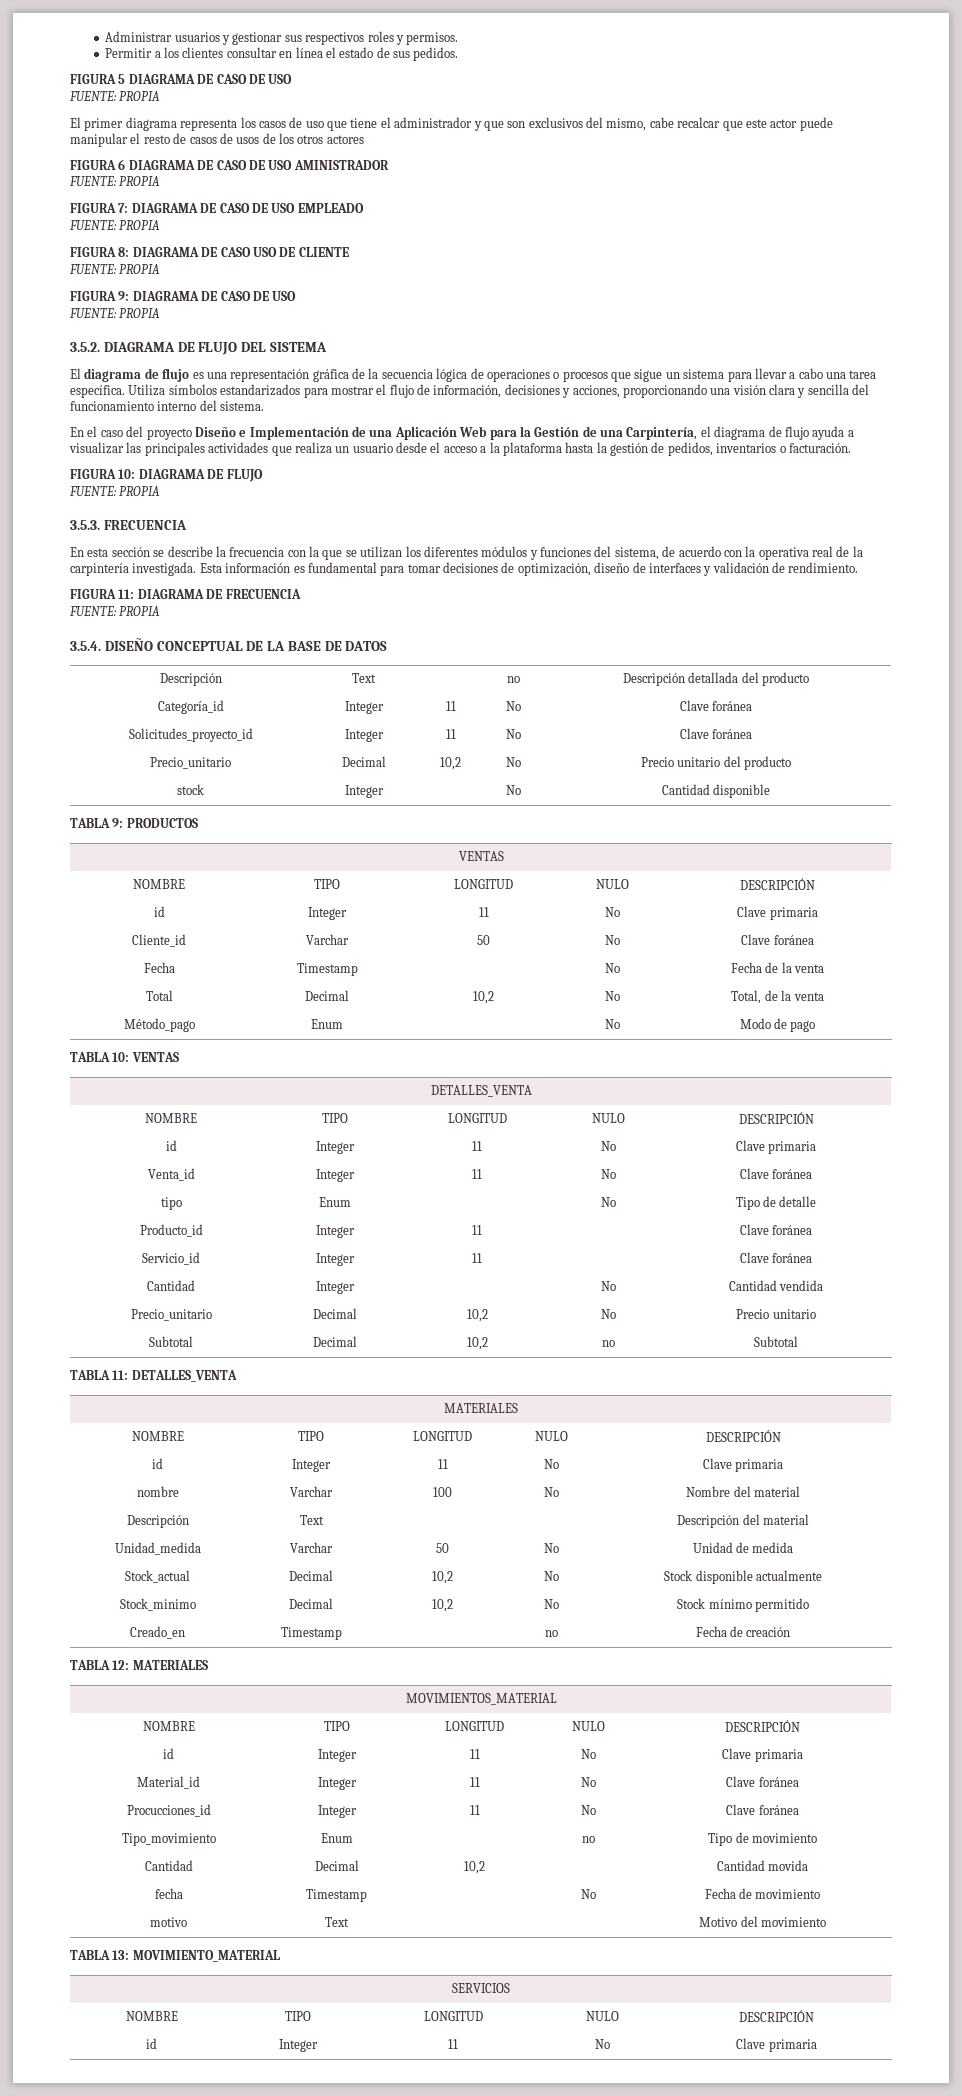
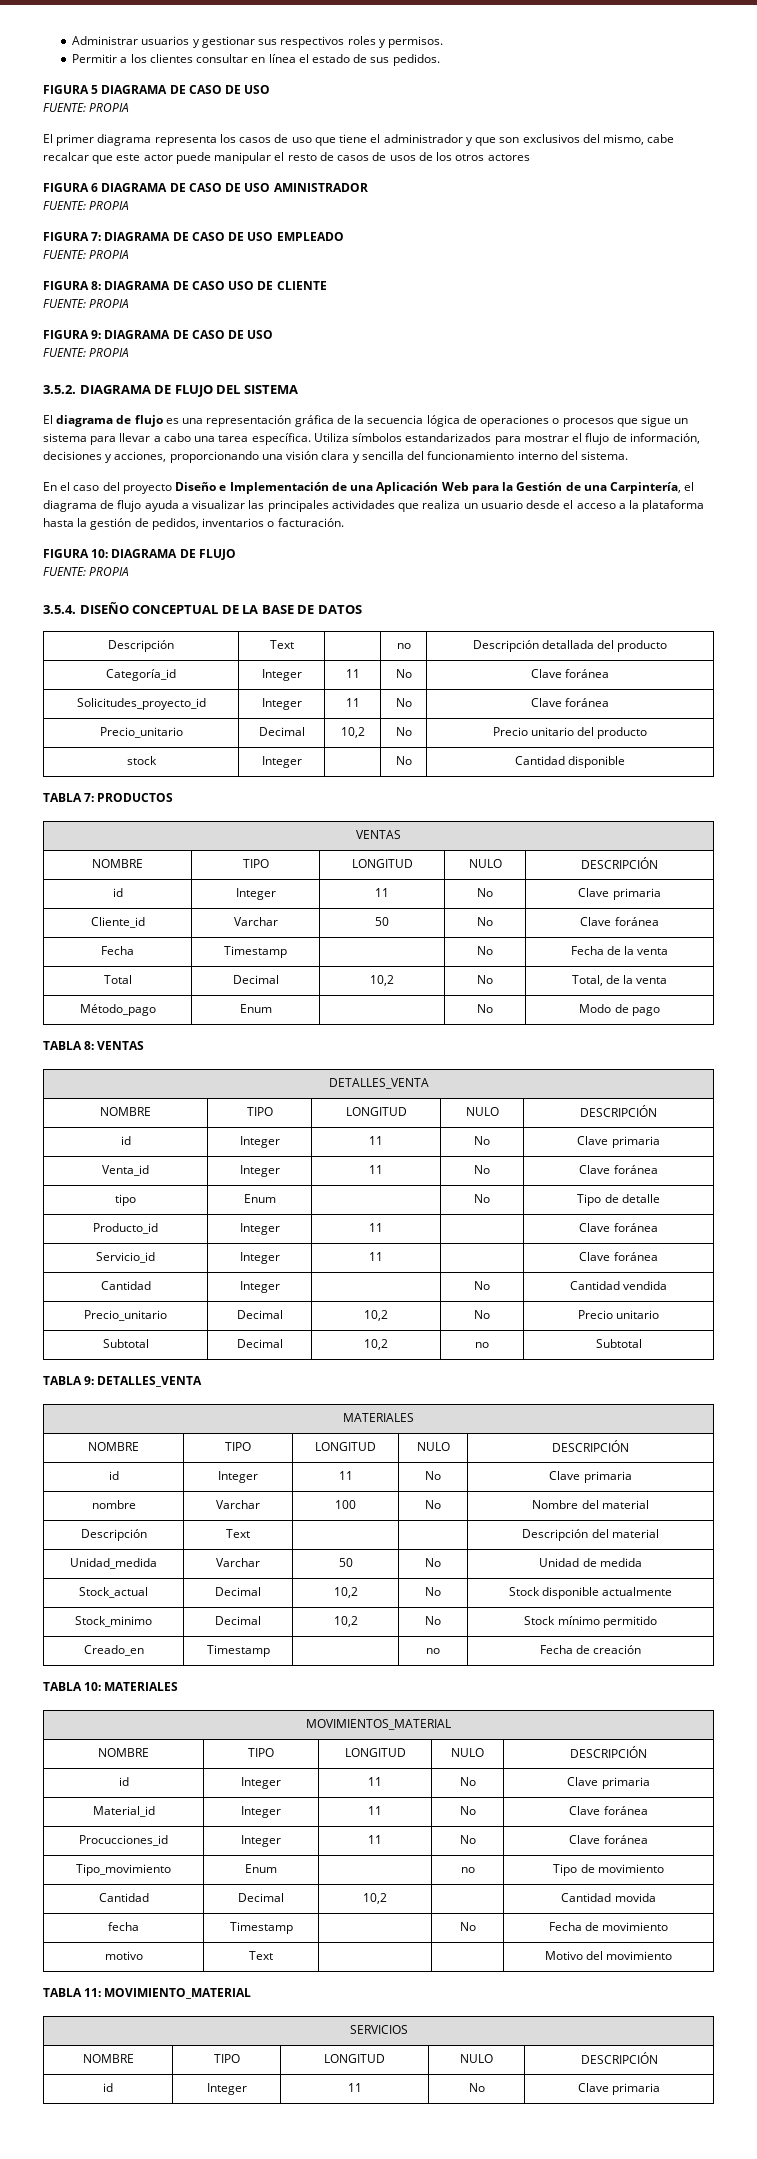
[70,520,187,530] [70,546,863,560] [70,562,859,576] [70,589,301,599] [69,606,161,616] // 3.5.3. FRECUENCIA // En esta sección se describe la frecuencia con la que se utilizan los diferentes módulos y funciones del sistema, de acuerdo con la operativa real de la carpintería investigada. Esta información es fundamental para tomar decisiones de optimización, diseño de interfaces y validación de rendimiento. // FIGURA 11: DIAGRAMA DE FRECUENCIA // FUENTE: PROPIA -> (130, 571) none
[112,818,124,828] 9: -> [84,793,95,802] 7:
[112,1052,130,1062] 10: -> [84,1041,95,1050] 8:
[112,1370,129,1380] 11: -> [84,1376,95,1385] 9:
[112,1660,130,1670] 12: -> [84,1682,102,1691] 10:
[112,1950,130,1960] 13: -> [84,1988,102,1997] 11:

